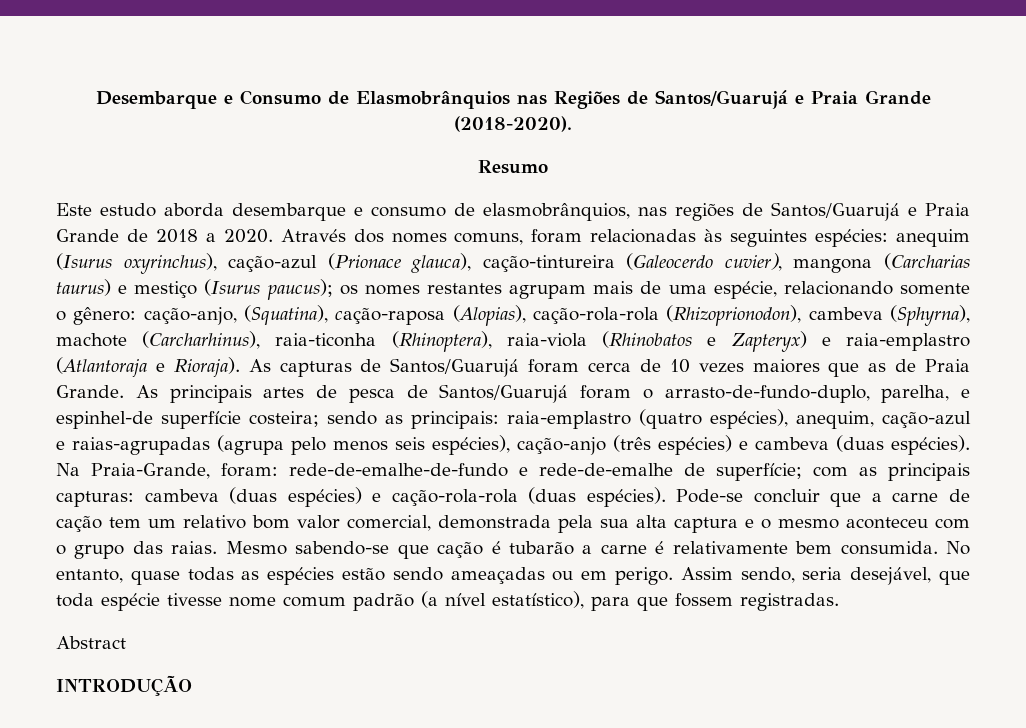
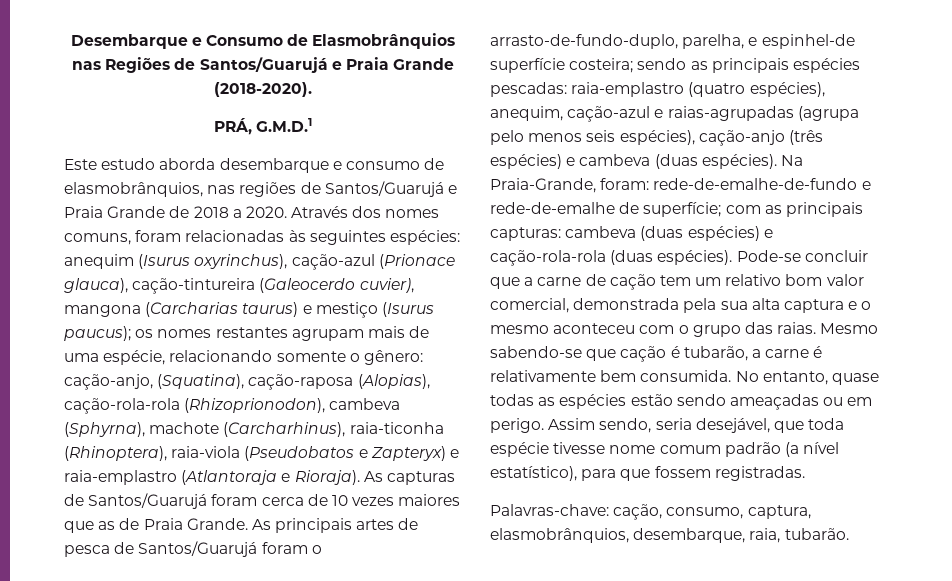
[478,160,548,174] Resumo -> [213,118,313,135] PRÁ, G.M.D.1
[602,331,693,348] (Rhinobatos -> [244,446,355,461] (Pseudobatos
[411,411,499,429] principais: -> [711,58,860,73] [490,82,567,97] principais espécies pescadas:
[508,541,574,555] tubarão -> [683,346,748,361] tubarão,
[56,636,126,649] [56,675,192,696] Abstract // INTRODUÇÃO -> [490,504,811,520] [490,528,849,543] Palavras-chave: cação, consumo, captura, elasmobrânquios, desembarque, raia, tubarão.

